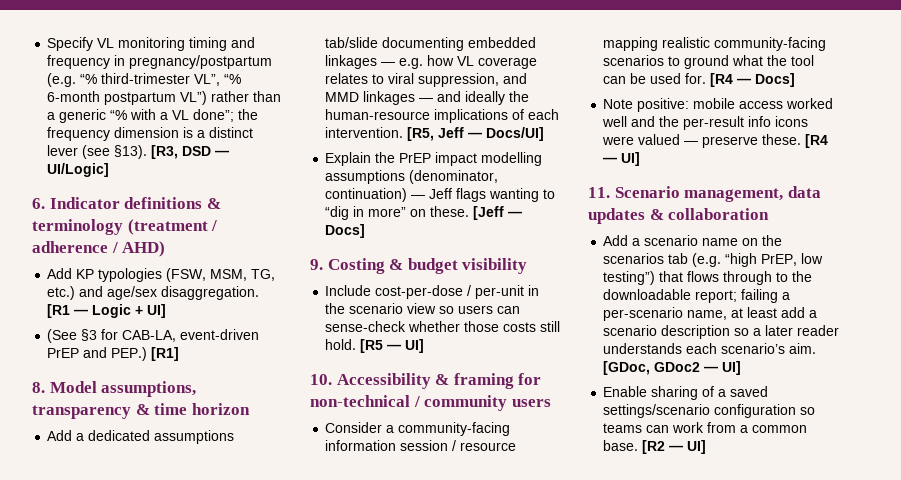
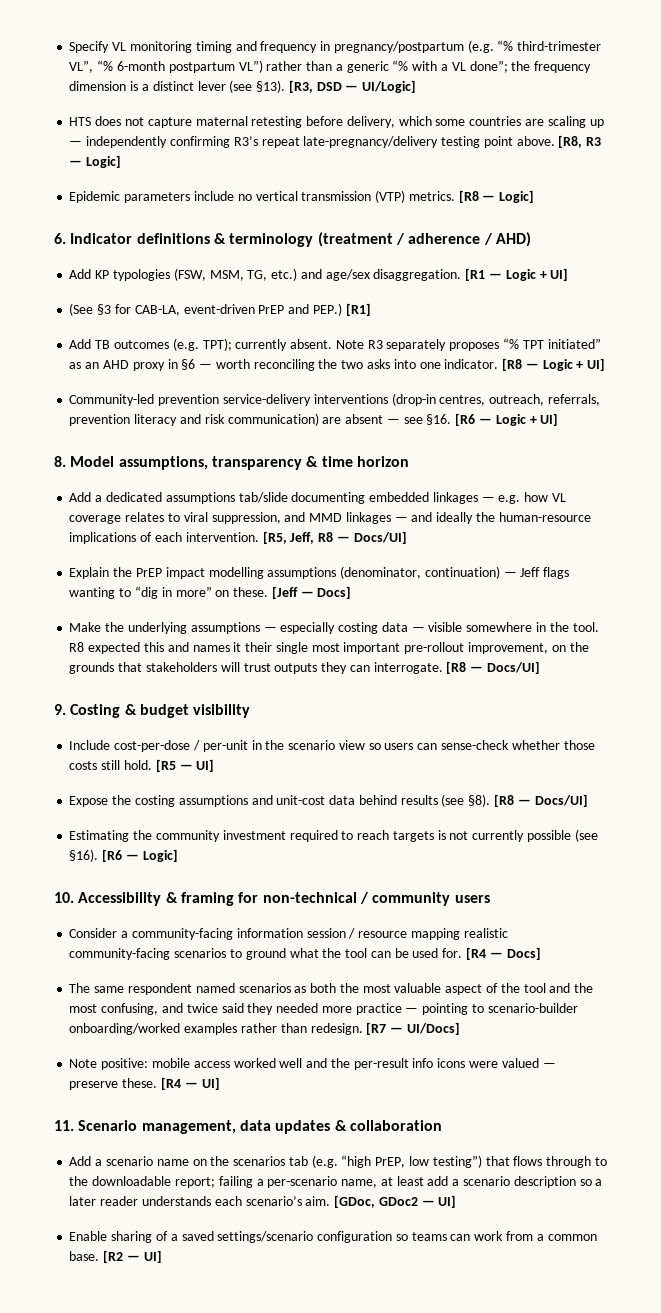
(110, 170) none -> [69,116,604,128] [69,135,602,148] [69,155,122,168] [69,190,535,203] // HTS does not capture maternal retesting before delivery, which some countries are scaling up — independently confirming R3’s repeat late-pregnancy/delivery testing point above. [R8, R3 — Logic] // Epidemic parameters include no vertical transmission (VTP) metrics. [R8 — Logic]
(180, 354) none -> [69,338,601,351] [69,358,606,371] [69,393,600,406] [69,413,559,426] // Add TB outcomes (e.g. TPT); currently absent. Note R3 separately proposes “% TPT initiated” as an AHD proxy in §6 — worth reconciling the two asks into one indicator. [R8 — Logic + UI] // Community-led prevention service-delivery interventions (drop-in centres, outreach, referrals, prevention literacy and risk communication) are absent — see §16. [R6 — Logic + UI]
[438,127,465,138] Jeff -> [290,532,334,544] Jeff, R8
(366, 231) none -> [69,622,599,634] [69,642,589,654] [69,661,540,674] // Make the underlying assumptions — especially costing data — visible somewhere in the tool. R8 expected this and names it their single most important pre-rollout improvement, on the grounds that stakeholders will trust outputs they can interrogate. [R8 — Docs/UI]
(425, 346) none -> [69,794,588,807] [69,829,598,842] [69,849,178,862] // Expose the costing assumptions and unit-cost data behind results (see §8). [R8 — Docs/UI] // Estimating the community investment required to reach targets is not currently possible (see §16). [R6 — Logic]
(796, 80) none -> [69,983,594,995] [69,1003,578,1015] [69,1022,460,1035] // The same respondent named scenarios as both the most valuable aspect of the tool and the most confusing, and twice said they needed more practice — pointing to scenario-builder onboarding/worked examples rather than redesign. [R7 — UI/Docs]

